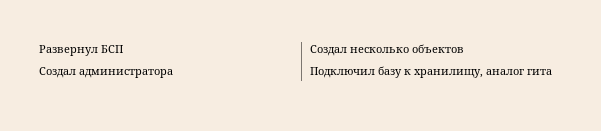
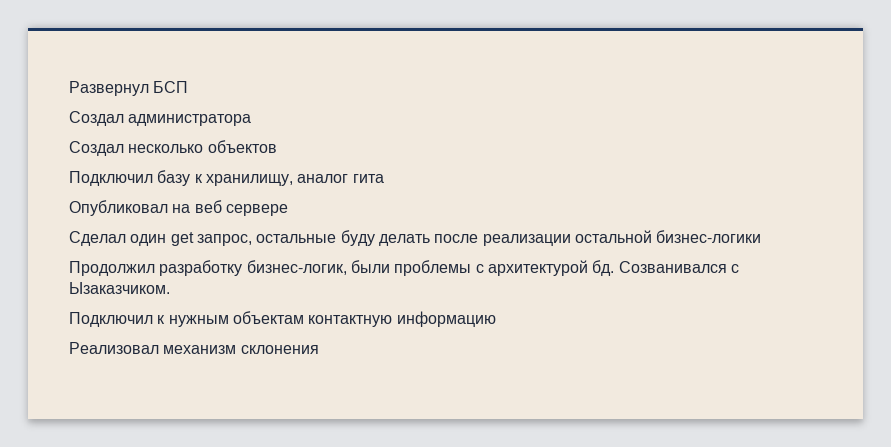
(552, 72) none -> [69,200,288,216] [69,230,762,246] [69,260,739,276] [69,282,170,294] [69,311,496,327] [69,342,319,354] // Опубликовал на веб сервере // Сделал один get запрос, остальные буду делать после реализации остальной бизнес-логики // Продолжил разработку бизнес-логик, были проблемы с архитектурой бд. Созванивался с Ызаказчиком. // Подключил к нужным объектам контактную информацию // Реализовал механизм склонения

